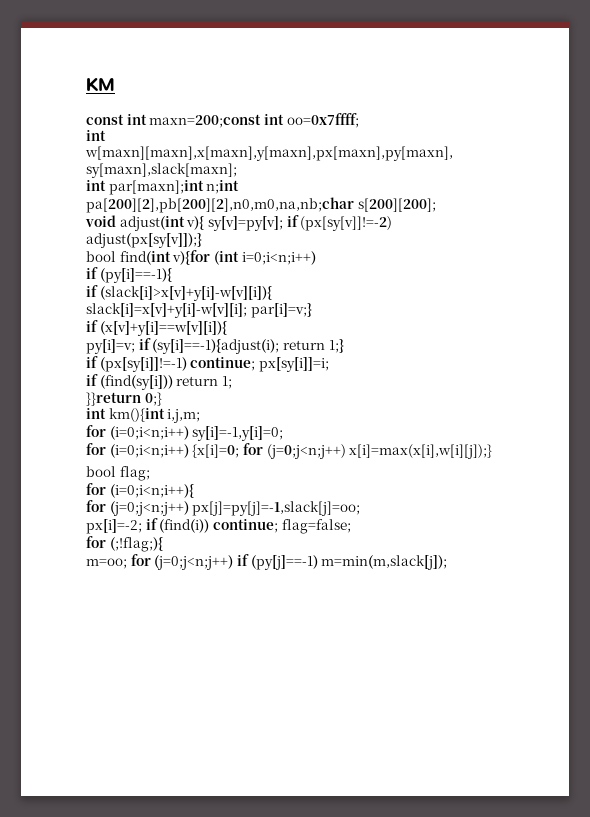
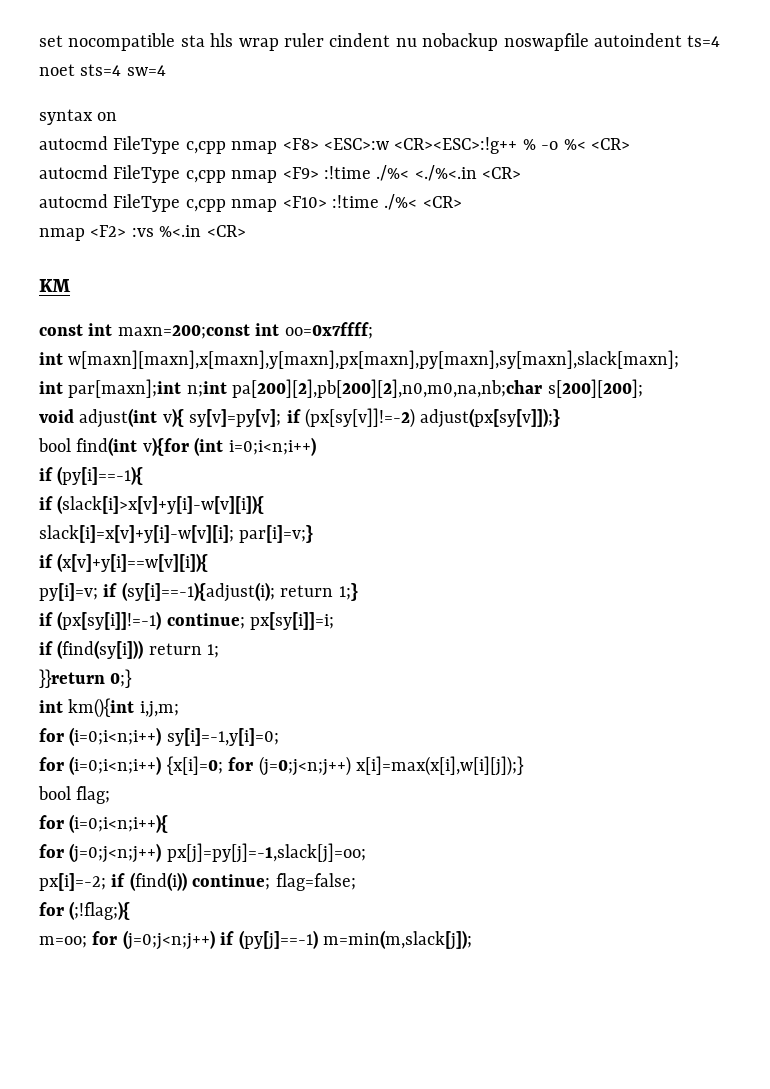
(86, 84) none -> [39,33,721,51] [39,64,166,76] [39,109,118,125] [39,136,630,154] [39,165,522,183] [39,194,462,212] [39,225,246,241] set nocompatible sta hls wrap ruler cindent nu nobackup noswapfile autoindent ts=4 noet sts=4 sw=4 // syntax on // autocmd FileType c,cpp nmap <F8> <ESC>:w <CR><ESC>:!g++ % -o %< <CR> // autocmd FileType c,cpp nmap <F9> :!time ./%< <./%<.in <CR> // autocmd FileType c,cpp nmap <F10> :!time ./%< <CR> // nmap <F2> :vs %<.in <CR> //

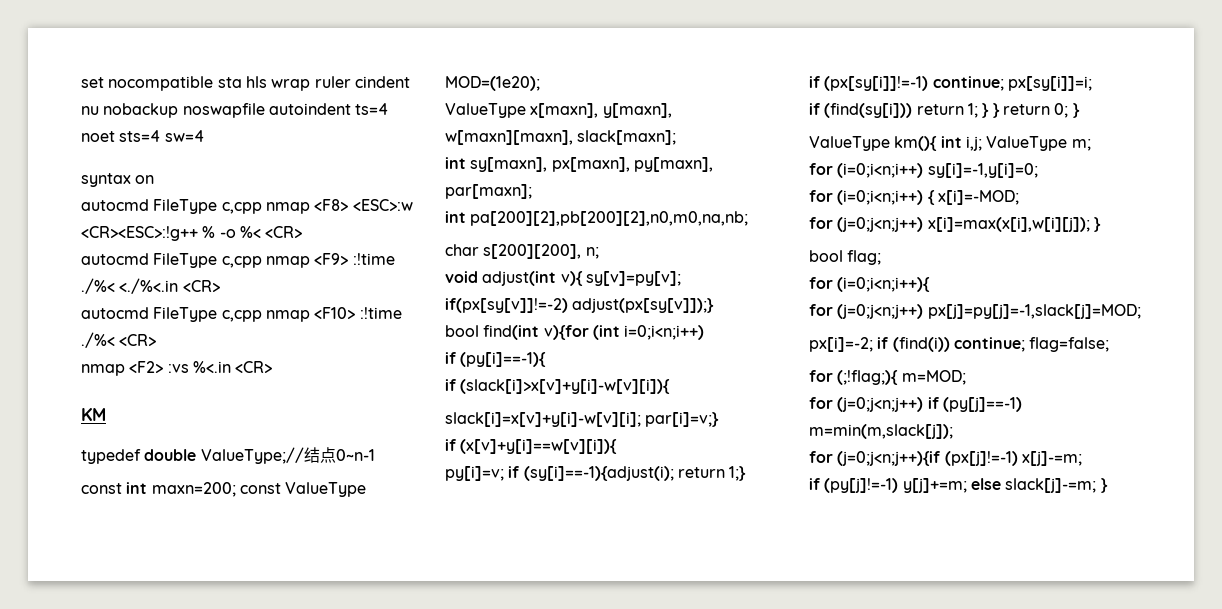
[39,322,373,339] [39,350,680,369] [39,379,643,398] const int maxn=200;const int oo=0x7ffff; // int w[maxn][maxn],x[maxn],y[maxn],px[maxn],py[maxn],sy[maxn],slack[maxn]; // int par[maxn];int n;int pa[200][2],pb[200][2],n0,m0,na,nb;char s[200][200]; -> [81,447,375,464] [81,482,367,497] [445,76,540,91] [445,103,672,118] [445,130,677,145] [445,157,713,172] [445,184,532,199] [445,211,749,226] [445,244,599,259] typedef double ValueType;//结点0~n-1 // const int maxn=200; const ValueType MOD=(1e20); // ValueType x[maxn], y[maxn], w[maxn][maxn], slack[maxn]; // int sy[maxn], px[maxn], py[maxn], par[maxn]; // int pa[200][2],pb[200][2],n0,m0,na,nb; // char s[200][200], n;
[286,408,415,428] if (px[sy[v]]!=-2) -> [445,298,568,313] if(px[sy[v]]!=-2)
[39,669,133,688] [39,698,179,718] // }}return 0;} // int km(){int i,j,m; -> [982,103,1080,118] [809,136,1091,151] } } return 0; } // ValueType km(){ int i,j; ValueType m;
[166,756,524,776] {x[i]=0; for (j=0;j<n;j++) x[i]=max(x[i],w[i][j]);} -> [927,190,1019,205] [809,217,1101,232] { x[i]=-MOD; // for (j=0;j<n;j++) x[i]=max(x[i],w[i][j]); }
[166,843,366,863] px[j]=py[j]=-1,slack[j]=oo; -> [927,304,1141,319] px[j]=py[j]=-1,slack[j]=MOD;
[39,936,87,948] // m=oo; -> [901,370,966,385] m=MOD; //
(472, 940) none -> [809,451,1082,466] [809,478,1108,493] // for (j=0;j<n;j++){if (px[j]!=-1) x[j]-=m; // if (py[j]!=-1) y[j]+=m; else slack[j]-=m; }

